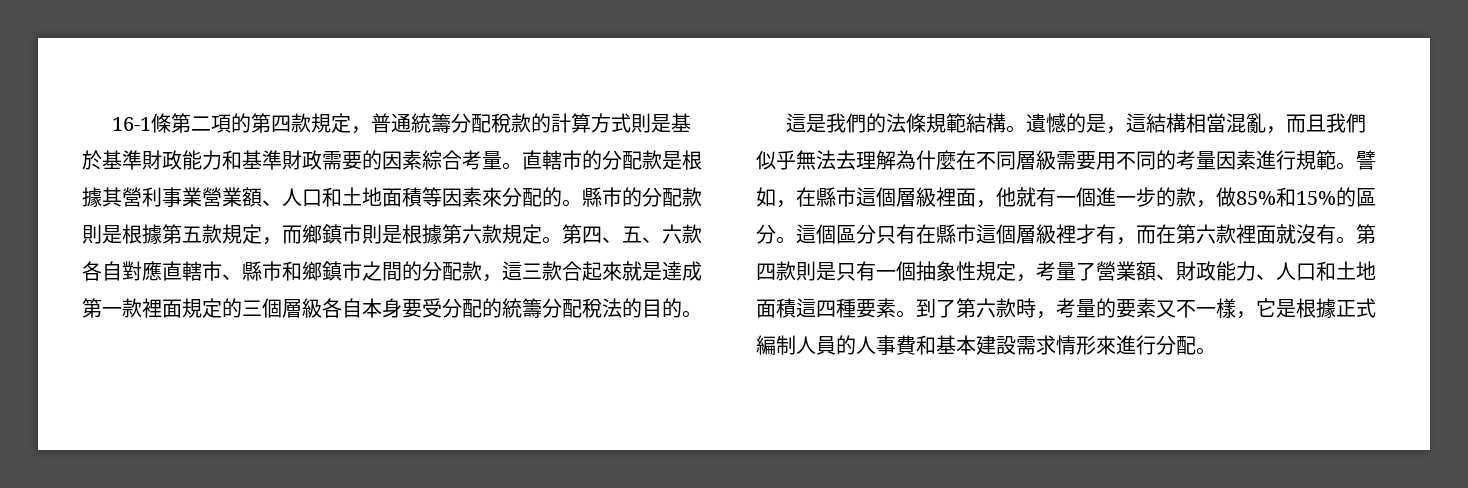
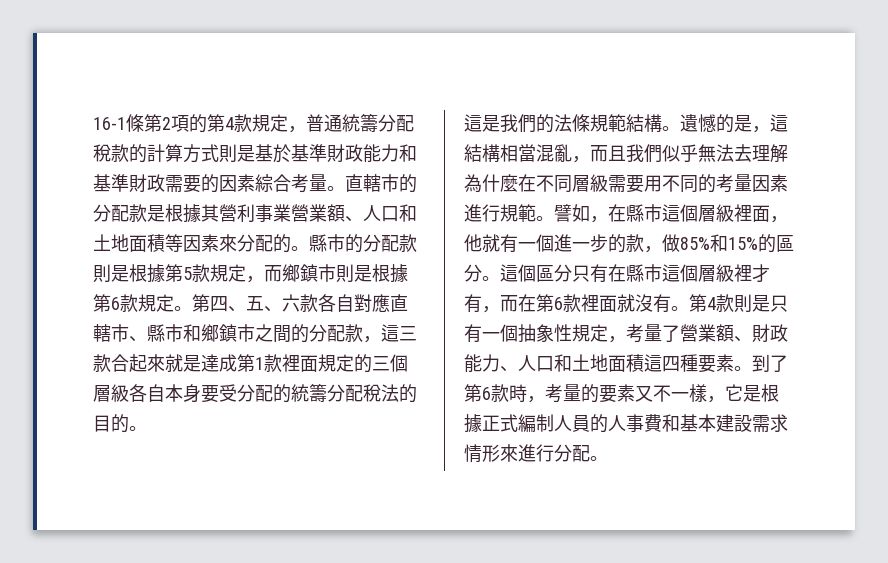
[190,113,291,133] 二項的第四 -> [162,114,234,133] 2項的第4
[182,226,202,243] 五 -> [183,267,192,280] 5
[462,224,482,244] 六 -> [111,297,120,310] 6
[102,307,122,316] 一 -> [255,357,264,370] 1
[1196,224,1216,244] 六 -> [554,297,563,310] 6
[756,263,776,281] 四 -> [707,297,716,310] 4
[976,298,996,318] 六 -> [482,387,491,400] 6

